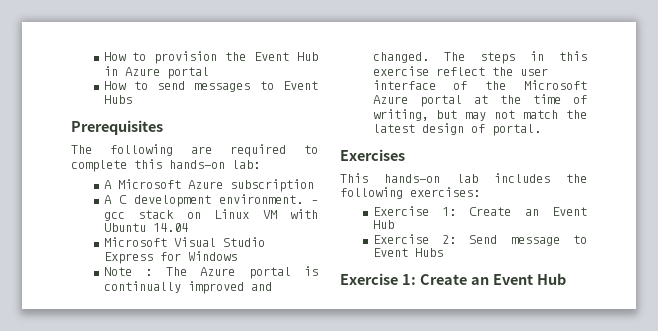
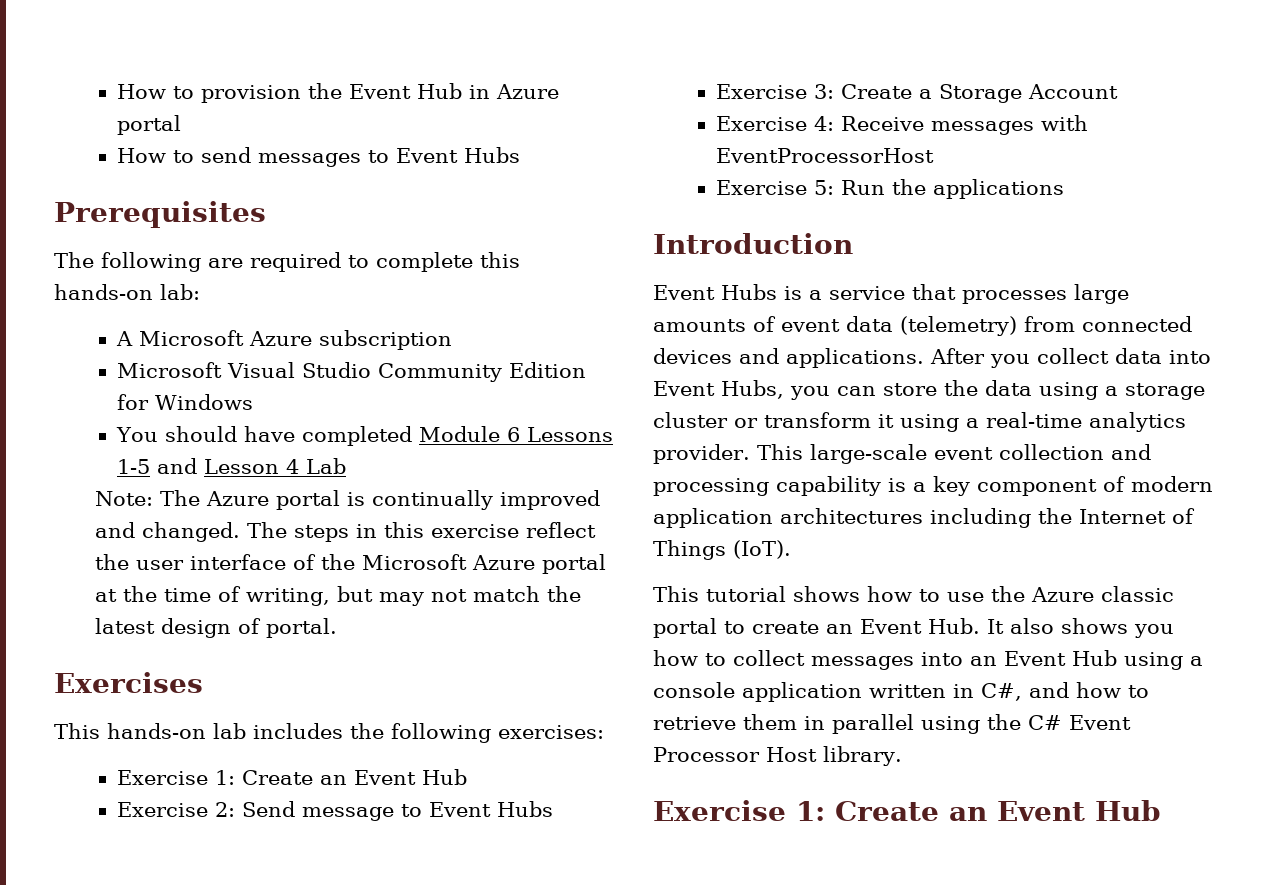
[103,194,318,207] [103,209,318,221] [103,223,188,232] // A C development environment. – gcc stack on Linux VM with Ubuntu 14.04 -> (453, 340) none
[103,252,153,264] Express -> [378,362,587,382] Community Edition
[103,267,152,276] Note : -> [116,426,614,446] [117,458,347,474] [94,491,153,506] You should have completed Module 6 Lessons 1-5 and Lesson 4 Lab // Note:
(443, 252) none -> [716,84,1119,103] [716,115,1089,135] [716,148,935,163] [716,179,1065,199] [653,233,853,254] [653,284,1129,304] [653,316,1192,336] [653,348,1211,368] [653,380,1205,400] [653,412,1186,432] [653,444,1151,464] [653,476,1213,496] [653,508,1195,528] [653,540,791,560] [653,586,1174,602] [653,618,1174,638] [653,650,1203,670] [653,682,1149,702] [653,714,1131,734] [653,746,902,766] // Exercise 3: Create a Storage Account // Exercise 4: Receive messages with EventProcessorHost // Exercise 5: Run the applications // Introduction // Event Hubs is a service that processes large amounts of event data (telemetry) from connected devices and applications. After you collect data into Event Hubs, you can store the data using a storage cluster or transform it using a real-time analytics provider. This large-scale event collection and processing capability is a key component of modern application architectures including the Internet of Things (IoT). // This tutorial shows how to use the Azure classic portal to create an Event Hub. It also shows you how to collect messages into an Event Hub using a console application written in C#, and how to retrieve them in parallel using the C# Event Processor Host library.

